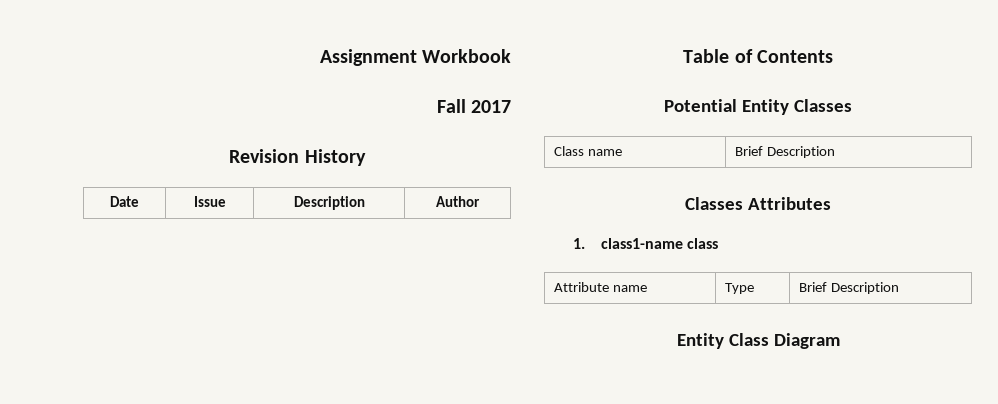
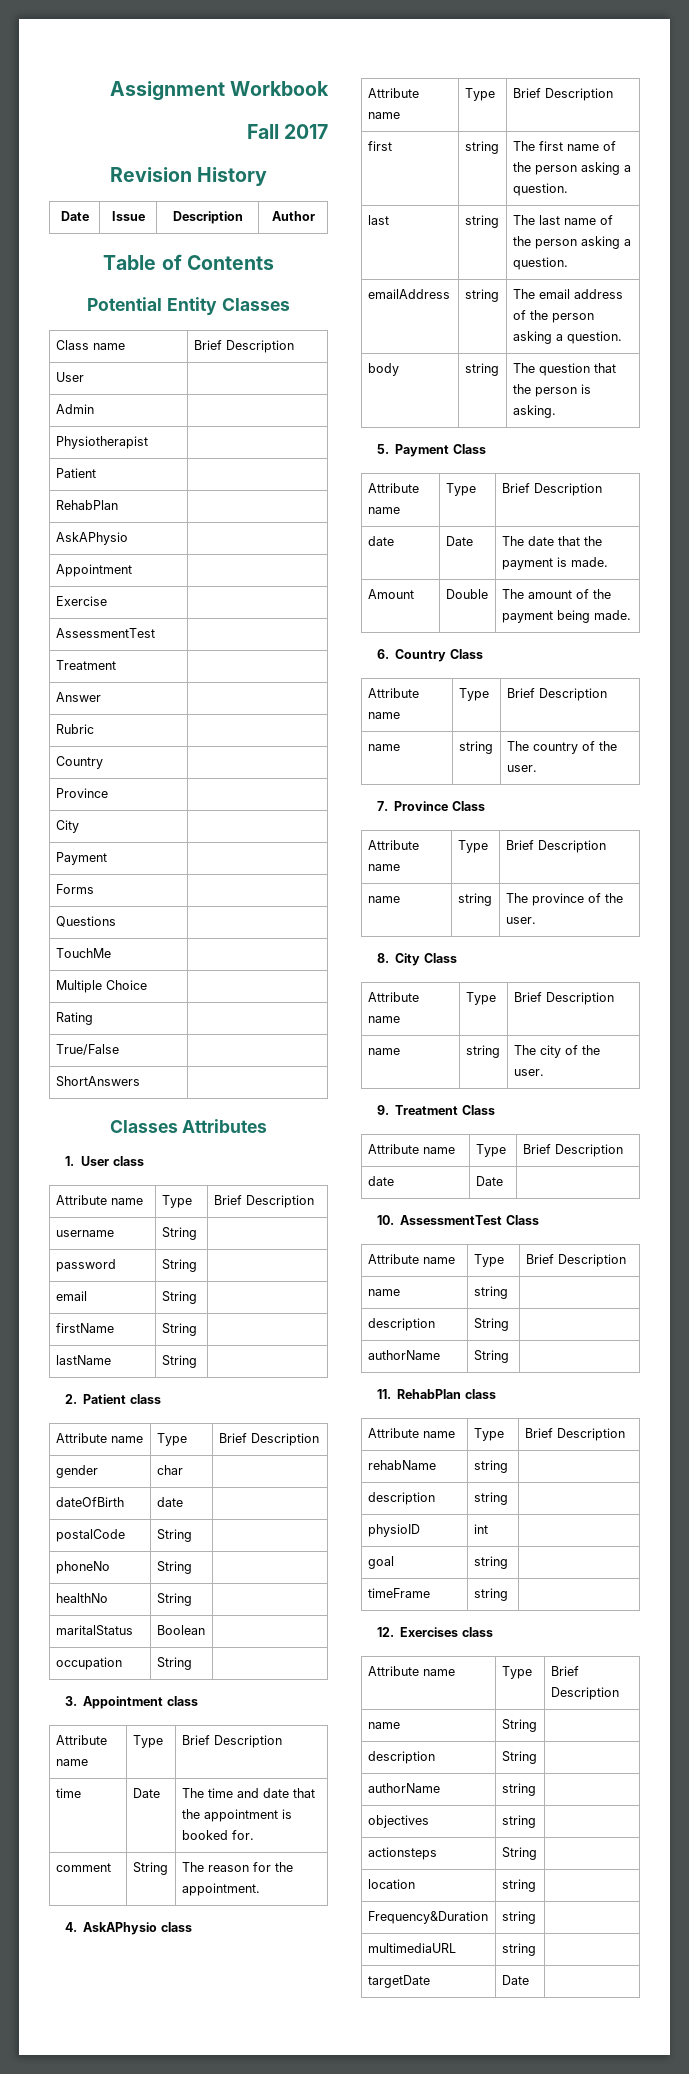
(836, 152) none -> [55,372,84,382] [55,404,94,414] [55,436,148,449] [55,468,96,478] [55,500,118,510] [55,532,128,545] [55,564,132,577] [55,596,107,606] [55,628,155,638] [55,660,116,670] [55,692,101,702] [55,724,94,734] [55,756,103,769] [55,788,108,798] [55,820,79,833] [55,852,107,865] [55,884,94,894] [55,916,116,927] [55,948,111,958] [55,980,147,993] [55,1012,93,1025] [55,1044,119,1055] [55,1076,140,1087] // User | // Admin | // Physiotherapist | // Patient | // RehabPlan | // AskAPhysio | // Appointment | // Exercise | // AssessmentTest | // Treatment | // Answer | // Rubric | // Country | // Province | // City | // Payment | // Forms | // Questions | // TouchMe | // Multiple Choice | // Rating | // True/False | // ShortAnswers |
[601,238,719,249] [554,282,648,292] [725,283,755,294] [799,282,900,294] [676,333,840,349] class1-name class // Attribute name | Type | Brief Description // Entity Class Diagram -> [80,1156,144,1166] [55,1195,143,1205] [161,1195,192,1208] [213,1195,314,1208] [55,1230,114,1237] [161,1227,197,1240] [55,1259,116,1272] [161,1259,197,1272] [55,1291,87,1301] [161,1291,197,1304] [55,1323,114,1333] [161,1323,197,1336] [55,1355,111,1365] [161,1355,197,1368] [64,1394,162,1404] [55,1433,143,1443] [156,1433,187,1446] [218,1433,319,1446] [55,1465,98,1478] [156,1465,183,1475] [55,1497,124,1507] [156,1497,183,1507] [55,1529,125,1542] [156,1529,192,1542] [55,1561,110,1574] [156,1561,192,1574] [55,1593,108,1603] [156,1593,192,1606] [55,1625,133,1636] [156,1625,205,1635] [55,1657,122,1670] [156,1657,192,1670] [64,1696,199,1709] [55,1735,107,1745] [55,1759,88,1766] [132,1735,163,1748] [181,1735,282,1748] [55,1788,81,1798] [132,1788,160,1798] [181,1788,315,1798] [181,1809,292,1822] [181,1830,254,1840] [55,1863,111,1872] [132,1862,168,1875] [181,1862,293,1872] [181,1883,260,1896] [64,1922,193,1935] [367,88,419,98] [367,112,400,119] [464,88,495,101] [512,88,613,101] [367,141,392,151] [464,141,499,154] [512,141,616,151] [512,162,631,175] [512,183,568,196] [367,215,389,225] [464,215,499,228] [512,215,613,225] [512,236,631,249] [512,257,568,270] [367,289,450,299] [464,289,499,302] [512,289,623,299] [512,310,594,323] [512,331,622,344] [367,363,399,376] [464,363,499,376] [512,363,616,376] [512,384,591,397] [512,405,556,418] [376,444,487,457] [367,483,419,493] [367,507,400,514] [445,483,476,496] [501,483,602,496] [367,536,394,546] [445,536,473,546] [501,536,602,546] [501,557,608,570] [367,589,414,599] [445,589,488,599] [501,589,611,599] [501,610,631,623] [376,649,484,662] [367,688,419,698] [367,712,400,719] [458,688,489,701] [506,688,607,701] [367,744,400,751] [458,741,493,754] [506,741,617,754] [506,765,537,772] [376,801,486,811] [367,840,419,850] [367,864,400,871] [457,840,488,853] [505,840,606,853] [367,896,400,903] [457,893,492,906] [505,893,623,906] [505,917,536,924] [376,953,458,966] [367,992,419,1002] [367,1016,400,1023] [465,992,496,1005] [513,992,614,1005] [367,1048,400,1055] [465,1045,500,1058] [513,1045,600,1058] [513,1069,544,1076] [376,1105,496,1115] [367,1144,455,1154] [475,1144,506,1157] [522,1144,623,1157] [367,1176,394,1186] [475,1176,503,1186] [376,1215,540,1225] [367,1254,455,1264] [473,1254,504,1267] [525,1254,626,1267] [367,1289,400,1296] [473,1286,508,1299] [367,1318,435,1331] [473,1318,509,1331] [367,1350,440,1360] [473,1350,509,1363] [376,1389,497,1399] [367,1428,455,1438] [473,1428,504,1441] [524,1428,625,1441] [367,1460,436,1470] [473,1460,508,1473] [367,1492,435,1505] [473,1492,508,1505] [367,1524,420,1537] [473,1524,488,1534] [367,1556,394,1569] [473,1556,508,1569] [367,1588,430,1598] [473,1588,508,1601] [376,1627,494,1637] [367,1666,455,1676] [501,1666,532,1679] [550,1666,579,1676] [550,1687,619,1700] [367,1722,400,1729] [501,1719,537,1732] [367,1751,435,1764] [501,1751,537,1764] [367,1783,440,1793] [501,1783,536,1796] [367,1815,429,1828] [501,1815,536,1828] [367,1847,437,1860] [501,1847,537,1860] [367,1879,415,1889] [501,1879,536,1892] [367,1911,488,1924] [501,1911,536,1924] [367,1943,456,1953] [501,1943,536,1956] [367,1975,430,1988] [501,1975,529,1985] User class // Attribute name | Type | Brief Description // username | String | // password | String | // email | String | // firstName | String | // lastName | String | // 2. Patient class // Attribute name | Type | Brief Description // gender | char | // dateOfBirth | date | // postalCode | String | // phoneNo | String | // healthNo | String | // maritalStatus | Boolean | // occupation | String | // 3. Appointment class // Attribute name | Type | Brief Description // time | Date | The time and date that the appointment is booked for. // comment | String | The reason for the appointment. // 4. AskAPhysio class // Attribute name | Type | Brief Description // first | string | The first name of the person asking a question. // last | string | The last name of the person asking a question. // emailAddress | string | The email address of the person asking a question. // body | string | The question that the person is asking. // 5. Payment Class // Attribute name | Type | Brief Description // date | Date | The date that the payment is made. // Amount | Double | The amount of the payment being made. // 6. Country Class // Attribute name | Type | Brief Description // name | string | The country of the user. // 7. Province Class // Attribute name | Type | Brief Description // name | string | The province of the user. // 8. City Class // Attribute name | Type | Brief Description // name | string | The city of the user. // 9. Treatment Class // Attribute name | Type | Brief Description // date | Date | // 10. AssessmentTest Class // Attribute name | Type | Brief Description // name | string | // description | String | // authorName | String | // 11. RehabPlan class // Attribute name | Type | Brief Description // rehabName | string | // description | string | // physioID | int | // goal | string | // timeFrame | string | // 12. Exercises class // Attribute name | Type | Brief Description // name | String | // description | String | // authorName | string | // objectives | string | // actionsteps | String | // location | string | // Frequency&Duration | string | // multimediaURL | string | // targetDate | Date |

